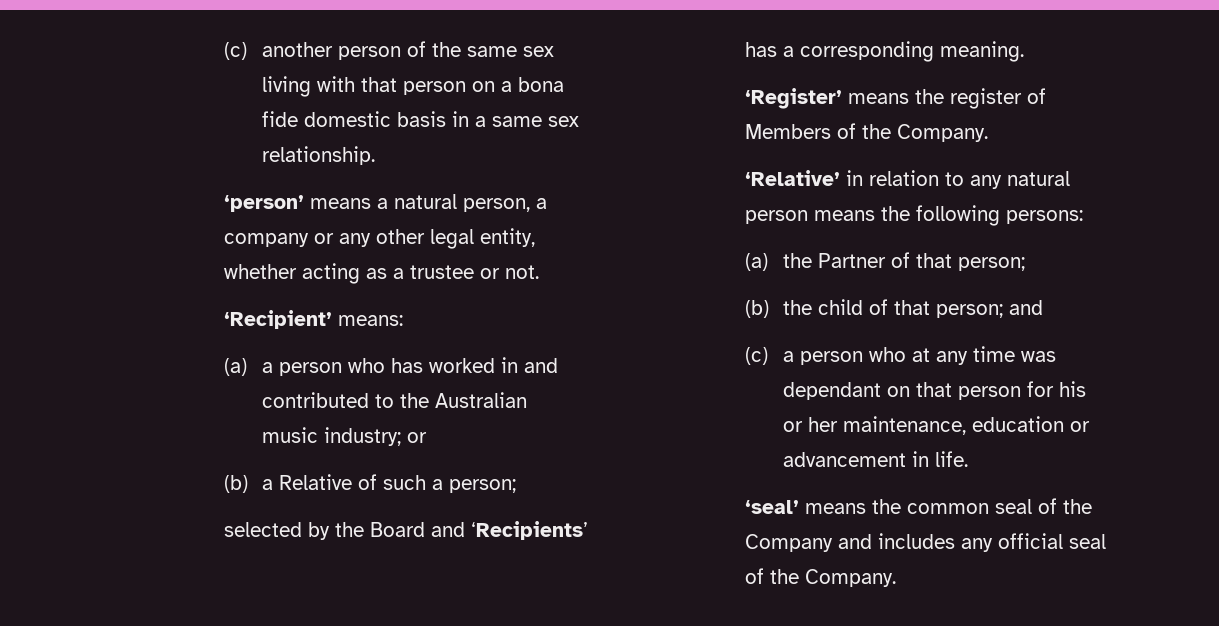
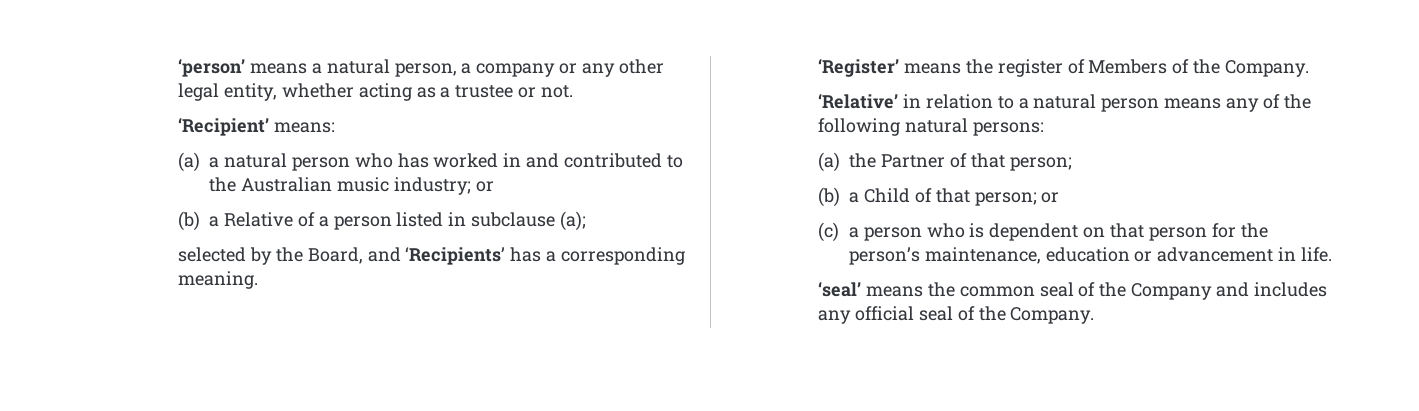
[223,41,554,60] [261,76,564,97] [261,111,579,127] [261,146,375,165] (c) another person of the same sex living with that person on a bona fide domestic basis in a same sex relationship. // -> (178, 68) none
(273, 367) none -> [224,153,288,168] natural
[382,475,516,493] such a person; -> [318,211,587,231] a person listed in subclause (a);
[369,522,425,537] Board -> [307,247,363,264] Board,
[969,175,1002,189] any -> [1018,98,1029,109] a
(875, 215) none -> [1226,94,1280,112] any of
(1000, 215) none -> [905,118,969,133] natural
[782,299,1043,318] the child of that person; and -> [849,188,1060,206] a Child of that person; or
[911,346,1056,365] [782,382,881,400] at any time was dependant -> [969,223,1079,241] is dependent
[1058,381,1086,397] [782,417,838,432] his or her -> [1240,223,1268,238] [848,247,920,265] the person’s

